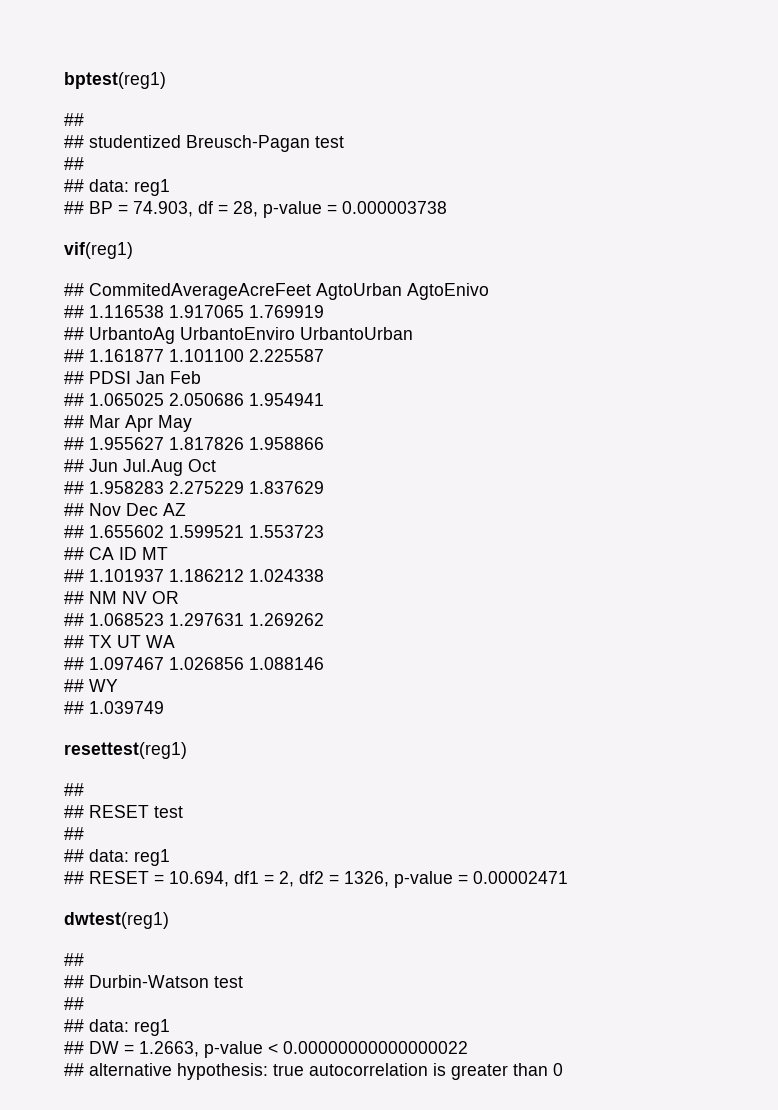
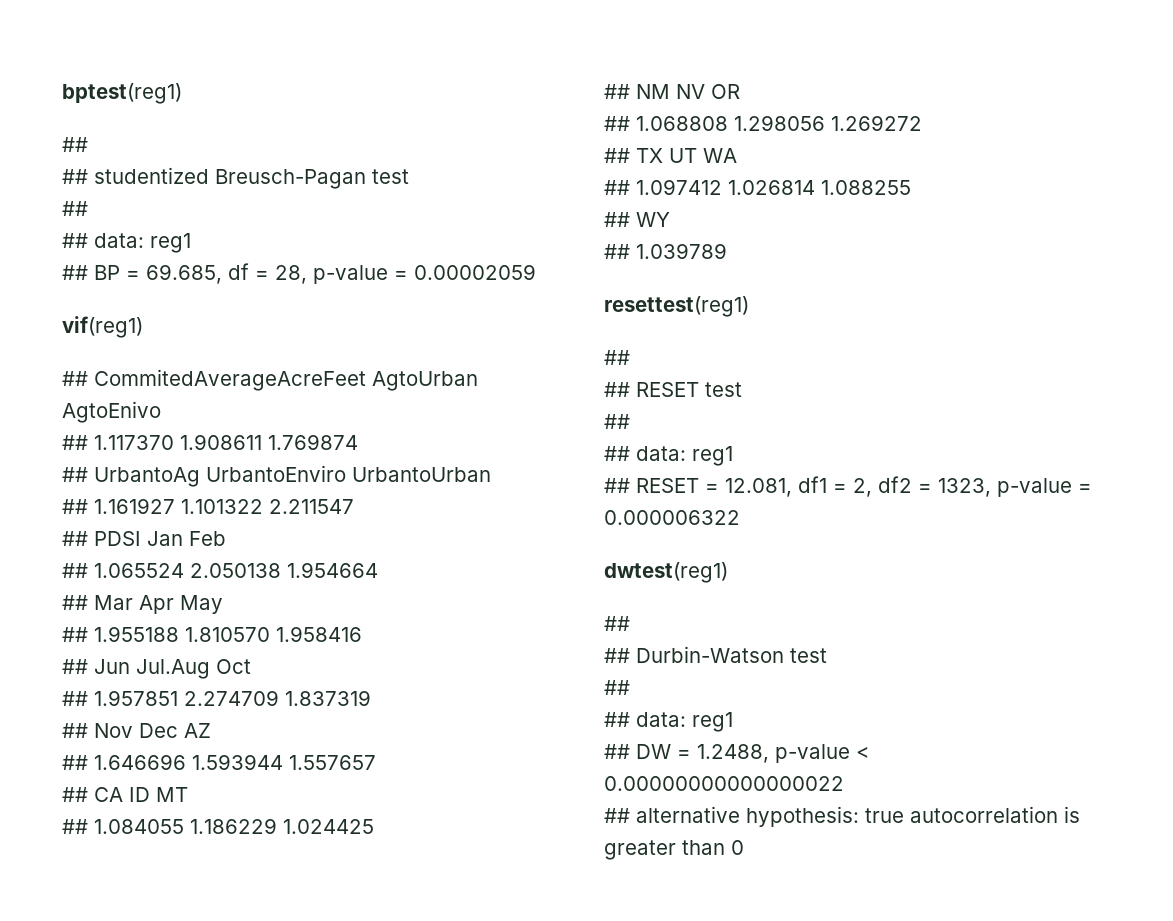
[133,201,193,217] 74.903, -> [146,264,222,284] 69.685,
[342,201,447,214] 0.000003738 -> [414,264,536,280] 0.00002059
[89,305,324,318] 1.116538 1.917065 1.769919 -> [94,434,358,450] 1.117370 1.908611 1.769874
[89,349,324,362] 1.161877 1.101100 2.225587 -> [94,498,354,514] 1.161927 1.101322 2.211547
[89,393,324,406] 1.065025 2.050686 1.954941 -> [94,562,378,578] 1.065524 2.050138 1.954664
[89,437,324,450] 1.955627 1.817826 1.958866 -> [94,626,362,642] 1.955188 1.810570 1.958416
[89,481,324,494] 1.958283 2.275229 1.837629 -> [94,690,371,706] 1.957851 2.274709 1.837319
[89,525,324,538] 1.655602 1.599521 1.553723 -> [94,754,376,770] 1.646696 1.593944 1.557657
[89,569,324,582] 1.101937 1.186212 1.024338 -> [94,818,374,834] 1.084055 1.186229 1.024425
[89,613,324,626] 1.068523 1.297631 1.269262 -> [636,115,922,131] 1.068808 1.298056 1.269272
[89,657,324,670] 1.097467 1.026856 1.088146 -> [636,179,911,195] 1.097412 1.026814 1.088255
[89,701,164,714] 1.039749 -> [636,243,727,259] 1.039789
[169,871,229,887] 10.694, -> [725,478,792,497] 12.081,
[344,871,568,888] 1326, p-value = 0.00002471 -> [938,478,1092,497] [604,510,740,525] 1323, p-value = 0.000006322
[139,1041,199,1057] 1.2663, -> [697,744,769,763] 1.2488,

